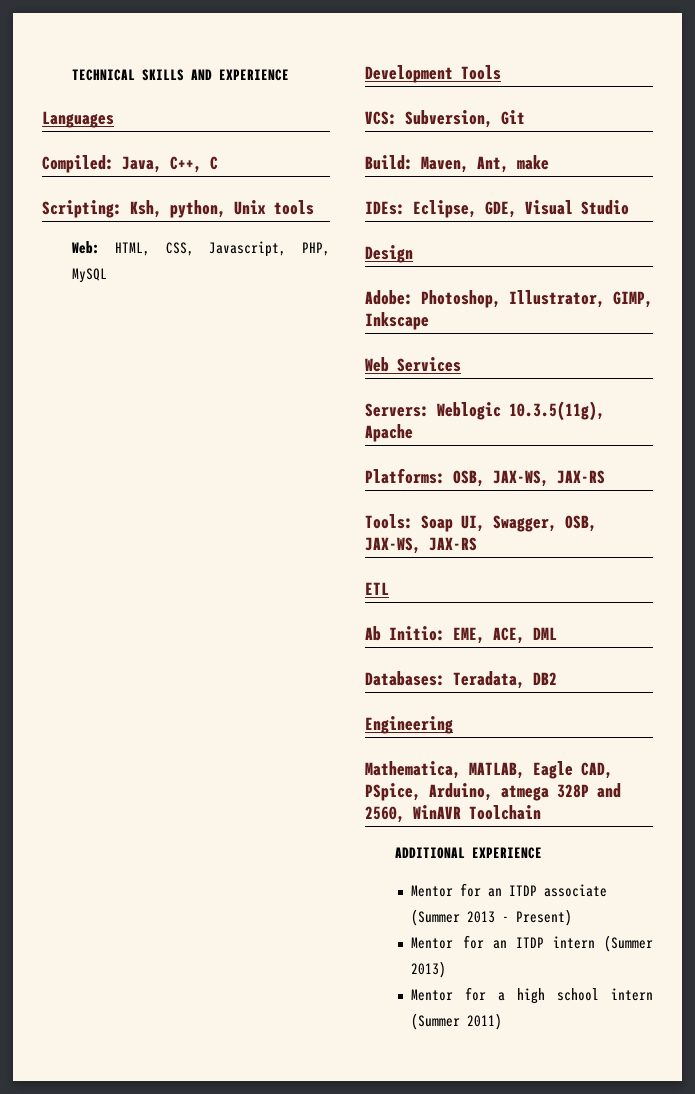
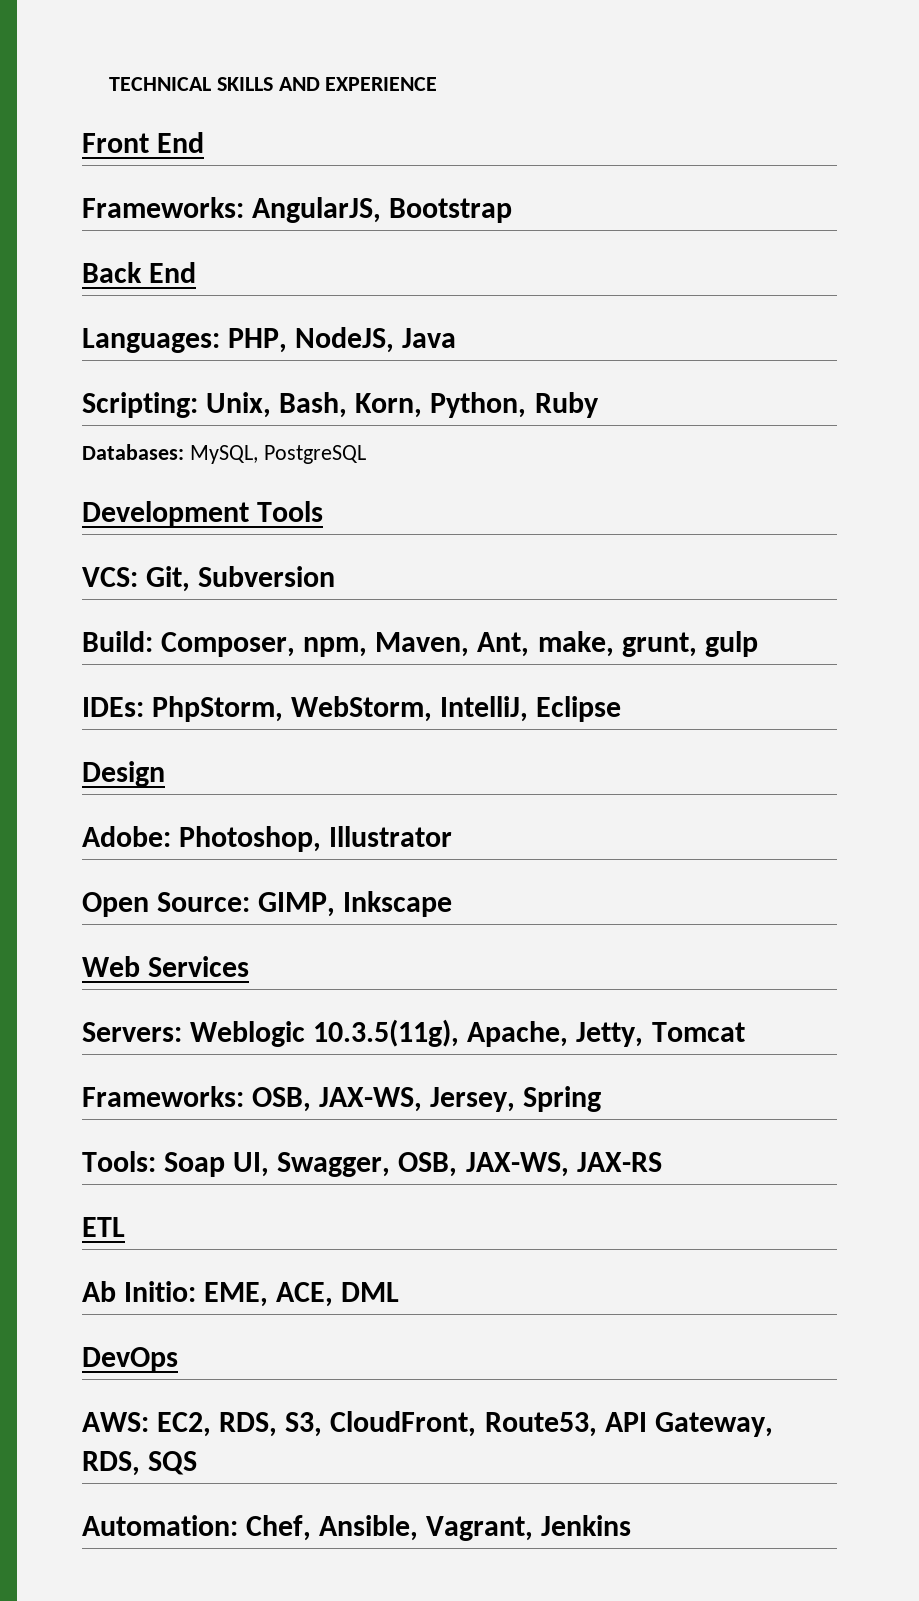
[42,111,114,128] [42,155,218,173] [42,200,314,218] [71,241,330,257] [71,268,107,283] Languages // Compiled: Java, C++, C // Scripting: Ksh, python, Unix tools // Web: HTML, CSS, Javascript, PHP, MySQL -> [82,132,205,153] [82,197,513,223] [82,262,197,283] [82,327,457,353] [82,392,599,418] [82,444,366,464] Front End // Frameworks: AngularJS, Bootstrap // Back End // Languages: PHP, NodeJS, Java // Scripting: Unix, Bash, Korn, Python, Ruby // Databases: MySQL, PostgreSQL
[405,110,525,128] Subversion, Git -> [146,566,336,592] Git, Subversion
[421,155,549,173] [365,200,629,218] Maven, Ant, make // IDEs: Eclipse, GDE, Visual Studio -> [161,631,758,657] [82,696,622,722] Composer, npm, Maven, Ant, make, grunt, gulp // IDEs: PhpStorm, WebStorm, IntelliJ, Eclipse
[509,290,605,308] Illustrator, -> [329,826,453,847] [82,892,251,917] Illustrator // Open Source:
[365,424,413,442] [365,468,605,487] Apache // Platforms: OSB, JAX-WS, JAX-RS -> [467,1021,745,1047] [82,1086,602,1112] Apache, Jetty, Tomcat // Frameworks: OSB, JAX-WS, Jersey, Spring
[365,671,557,689] [365,716,453,734] [365,761,613,779] [365,783,621,801] [365,805,541,823] [394,847,542,859] [411,883,608,897] [411,909,573,926] [411,935,653,952] [411,961,447,978] [411,987,653,1004] [411,1013,503,1030] Databases: Teradata, DB2 // Engineering // Mathematica, MATLAB, Eagle CAD, PSpice, Arduino, atmega 328P and 2560, WinAVR Toolchain // ADDITIONAL EXPERIENCE // Mentor for an ITDP associate (Summer 2013 - Present) // Mentor for an ITDP intern (Summer 2013) // Mentor for a high school intern (Summer 2011) -> [82,1347,178,1372] [82,1411,773,1437] [82,1451,198,1476] [82,1515,632,1541] DevOps // AWS: EC2, RDS, S3, CloudFront, Route53, API Gateway, RDS, SQS // Automation: Chef, Ansible, Vagrant, Jenkins

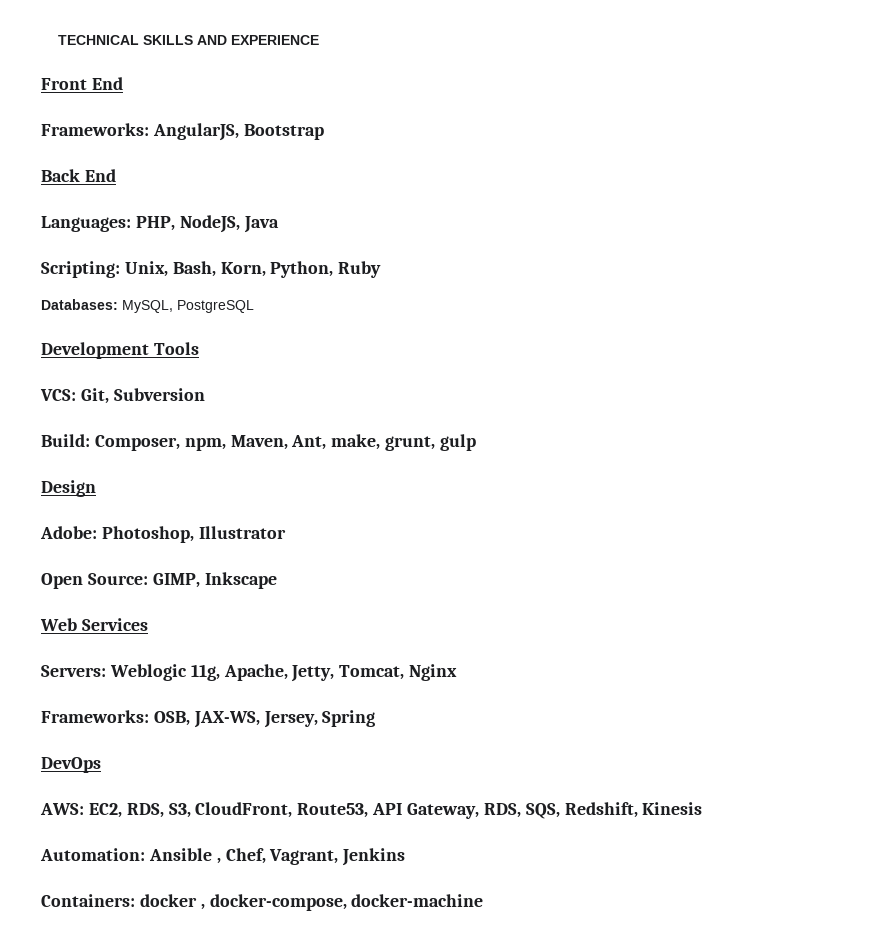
[82,696,622,722] // IDEs: PhpStorm, WebStorm, IntelliJ, Eclipse -> (477, 442) none
[313,1019,460,1047] 10.3.5(11g), -> [190,664,220,681] 11g,
[651,1022,745,1042] Tomcat -> [339,664,458,681] Tomcat, Nginx
[82,1151,662,1177] [82,1217,125,1237] [82,1281,400,1307] // Tools: Soap UI, Swagger, OSB, JAX-WS, JAX-RS // ETL // Ab Initio: EME, ACE, DML -> (376, 718) none
[148,1451,198,1475] [82,1515,632,1541] SQS // Automation: Chef, Ansible, Vagrant, Jenkins -> [525,802,703,819] [40,848,406,866] [41,894,484,911] SQS, Redshift, Kinesis // Automation: Ansible , Chef, Vagrant, Jenkins // Containers: docker , docker-compose, docker-machine

